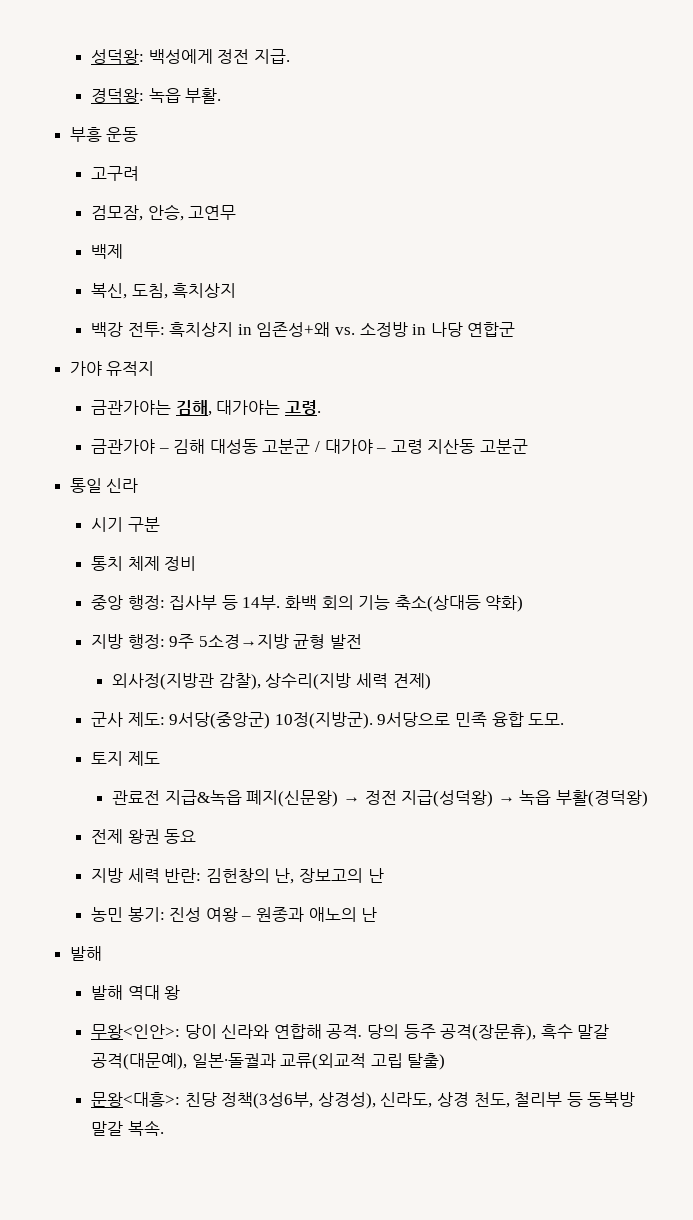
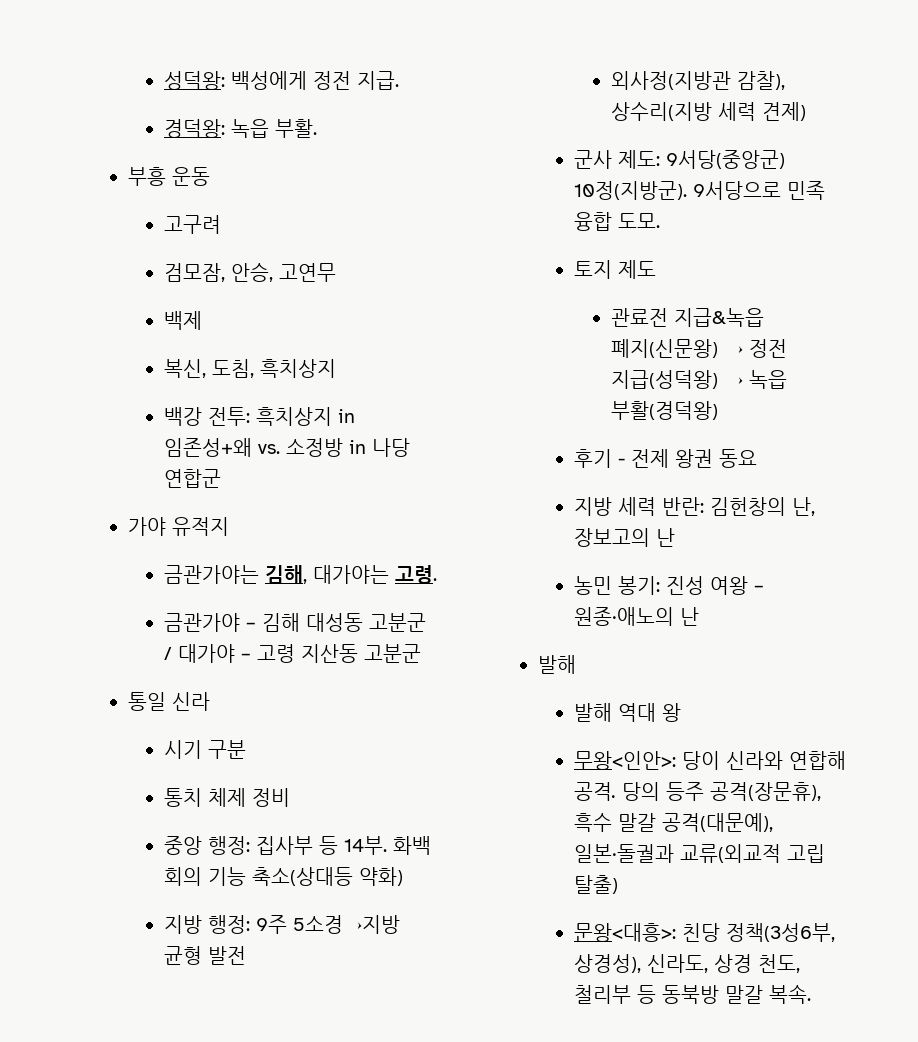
(648, 798) none -> [574,449,626,468] 후기 -
[256,907,357,922] 원종과 애노의 -> [574,607,675,626] 원종∙애노의

